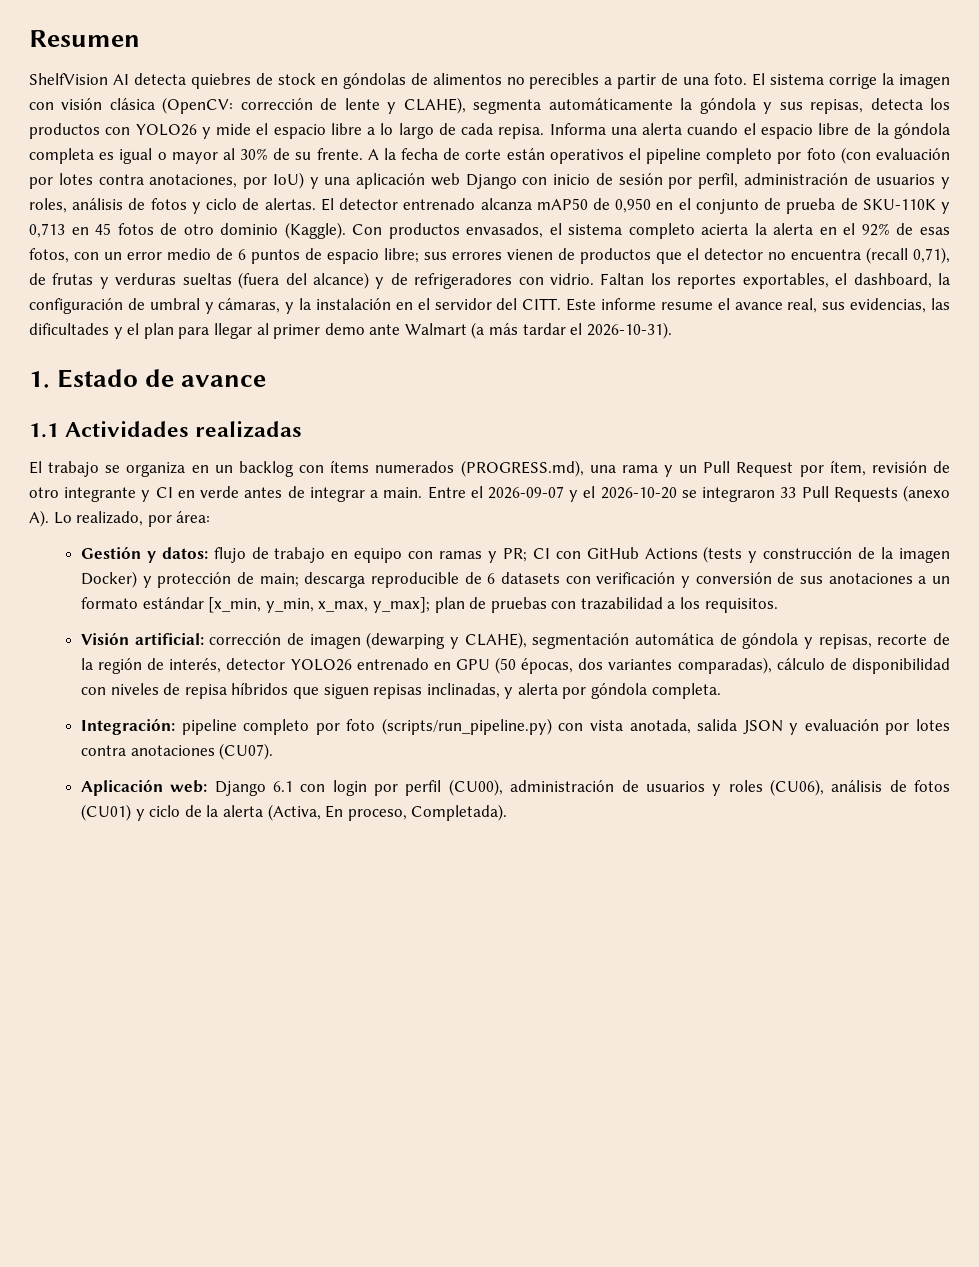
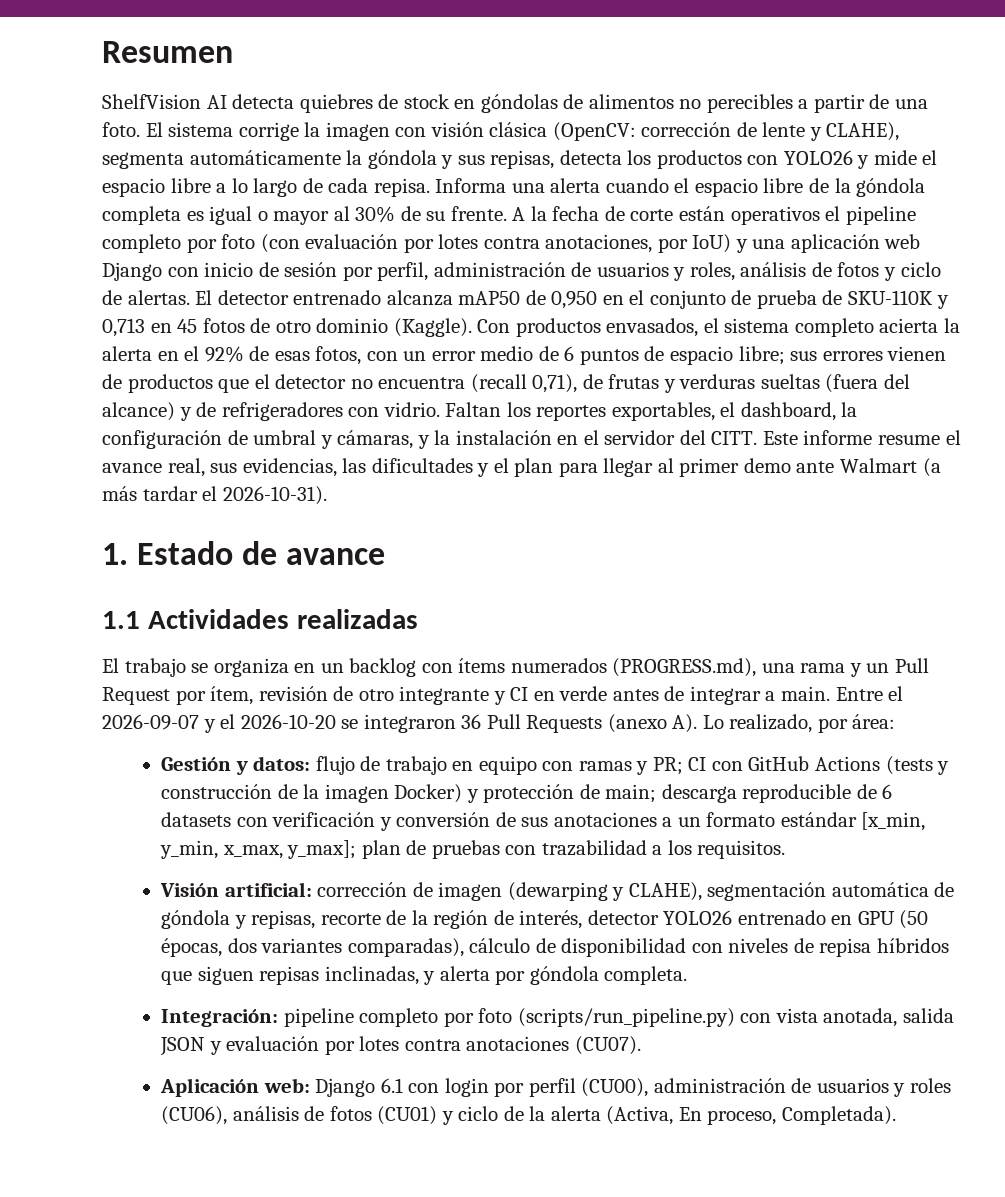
[780,487,797,498] 33 -> [461,714,482,729] 36

